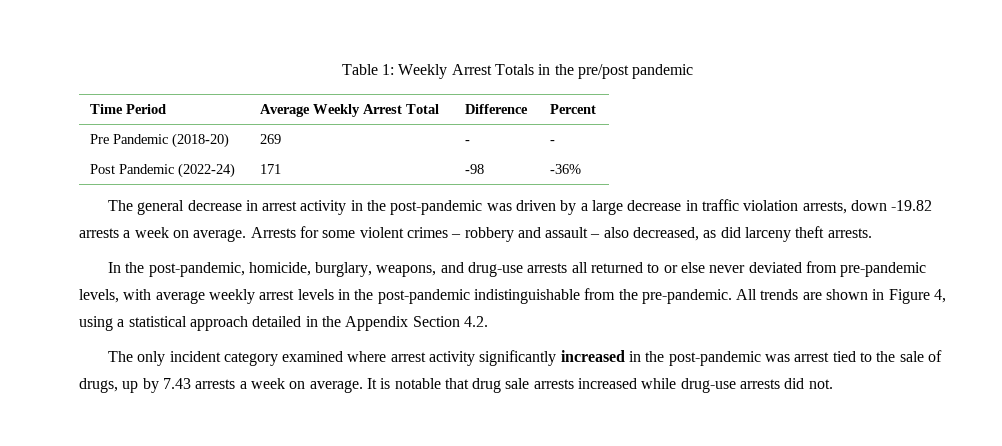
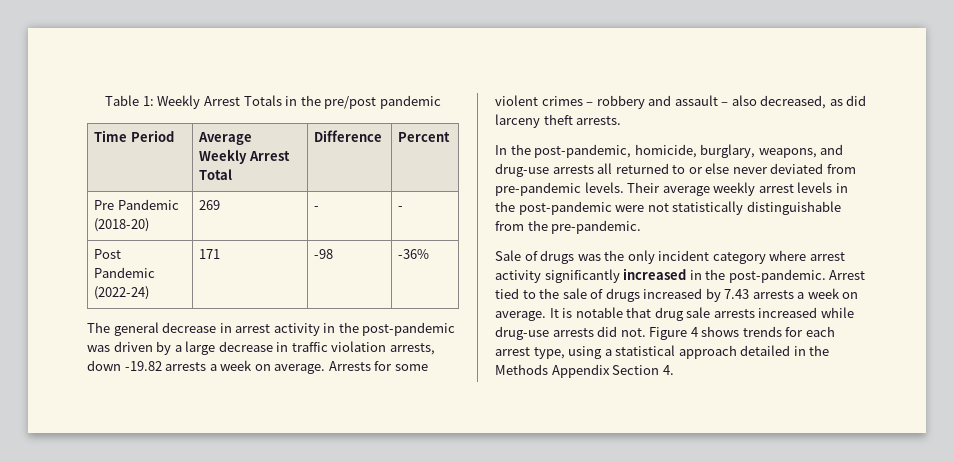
[79,289,152,303] levels, with -> [584,182,661,193] levels. Their
[473,289,580,304] indistinguishable -> [615,201,841,215] were not statistically distinguishable
[736,289,947,304] [79,316,488,331] [107,351,133,362] All trends are shown in Figure 4, using a statistical approach detailed in the Appendix Section 4.2. // The -> [495,250,625,264] // Sale of drugs was the
[282,351,344,362] examined -> (766, 258) none
[668,351,830,366] post-pandemic was arrest -> [728,269,866,283] post-pandemic. Arrest
[79,378,139,393] drugs, up -> [605,288,703,302] drugs increased
(833, 384) none -> [649,326,835,340] [495,345,830,359] [495,364,674,378] Figure 4 shows trends for each arrest type, using a statistical approach detailed in the Methods Appendix Section 4.

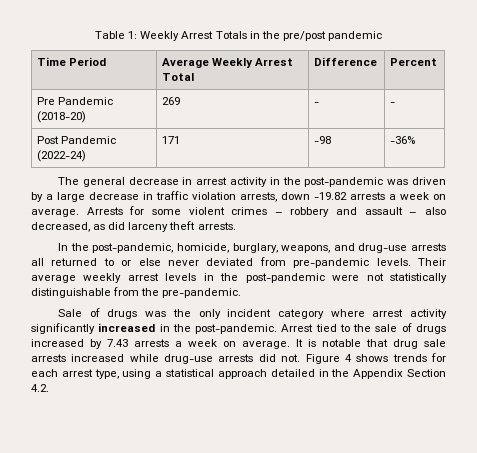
[495,364,548,375] Methods -> (350, 373) none
[662,365,674,375] 4. -> [31,384,49,392] 4.2.

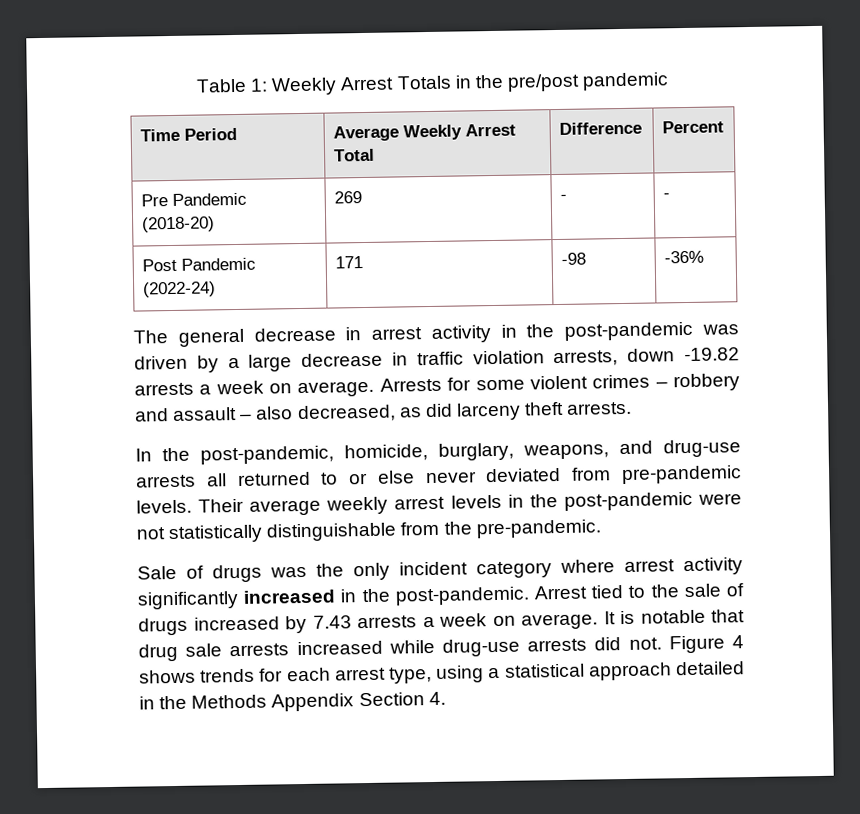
(350, 373) none -> [191,694,268,709] Methods
[31,384,49,392] 4.2. -> [428,691,446,706] 4.

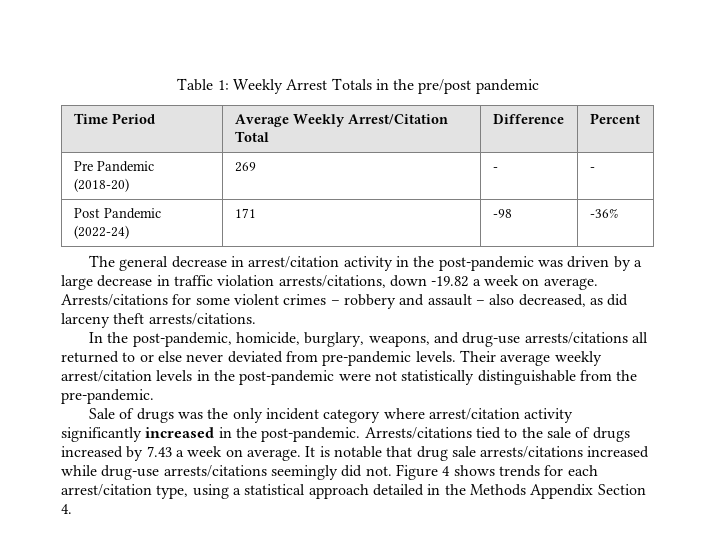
[464,123,516,137] Arrest -> [347,114,448,125] Arrest/Citation
[371,327,423,340] arrest -> [248,256,340,268] arrest/citation
[553,350,619,367] arrests, -> [278,275,386,288] arrests/citations,
[134,377,442,398] arrests a week on average. Arrests -> [472,275,598,290] [61,294,168,306] a week on average. Arrests/citations
[566,401,633,415] arrests. -> [148,313,256,325] arrests/citations.
[136,474,196,488] arrests -> [524,332,628,344] arrests/citations
[394,496,446,510] arrest -> [61,370,152,382] arrest/citation
[624,559,675,572] arrest -> [429,408,521,420] arrest/citation
[534,585,587,600] Arrest -> [364,427,472,439] Arrests/citations
[357,615,417,629] arrests -> (172, 451) none
[229,643,290,657] arrests -> [480,446,584,458] arrests/citations
[527,638,588,652] arrests -> [163,465,338,480] arrests/citations seemingly
[334,667,386,681] arrest -> [61,484,152,496] arrest/citation

